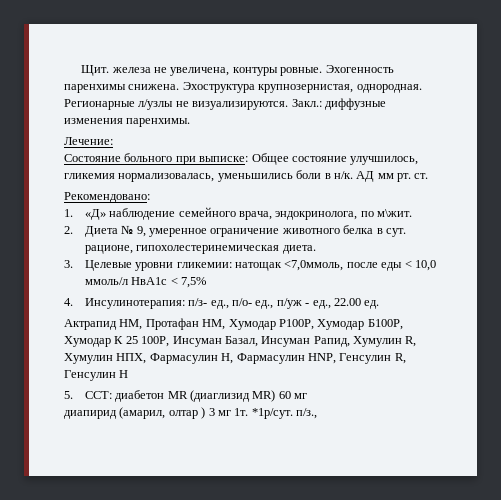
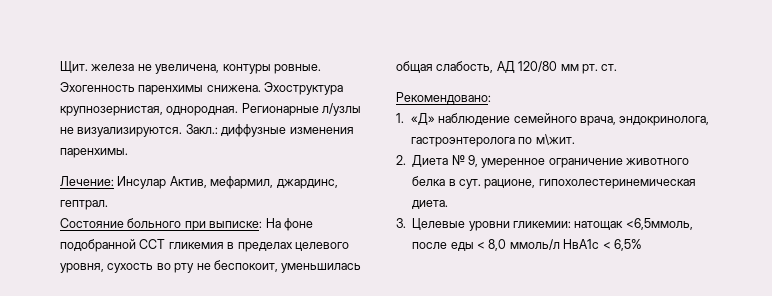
(113, 141) none -> [117,176,338,189] [60,200,108,210] Инсулар Актив, мефармил, джардинс, гептрал.
[251,153,419,165] [64,170,375,182] Общее состояние улучшилось, гликемия нормализовалась, уменьшились боли в н/к. АД -> [265,218,313,231] [60,239,349,252] [60,260,362,273] [396,61,558,73] На фоне подобранной ССТ гликемия в пределах целевого уровня, сухость во рту не беспокоит, уменьшилась общая слабость, АД 120/80
(358, 215) none -> [410,137,515,147] гастроэнтеролога
[284,260,344,271] <7,0ммоль, -> [625,218,693,230] <6,5ммоль,
[414,260,436,271] 10,0 -> [488,239,507,251] 8,0
[181,277,207,288] [64,298,380,309] [64,318,403,330] [64,336,417,347] [64,353,406,364] [64,370,129,381] [64,390,308,402] [64,407,317,419] 7,5% // 4. Инсулинотерапия: п/з- ед., п/о- ед., п/уж - ед., 22.00 ед. // Актрапид НМ, Протафан НМ, Хумодар Р100Р, Хумодар Б100Р, Хумодар К 25 100Р, Инсуман Базал, Инсуман Рапид, Хумулин R, Хумулин НПХ, Фармасулин Н, Фармасулин НNР, Генсулин R, Генсулин Н // 5. ССТ: диабетон МR (диаглизид МR) 60 мг // диапирид (амарил, олтар ) 3 мг 1т. *1р/сут. п/з., -> [613,239,642,251] 6,5%

